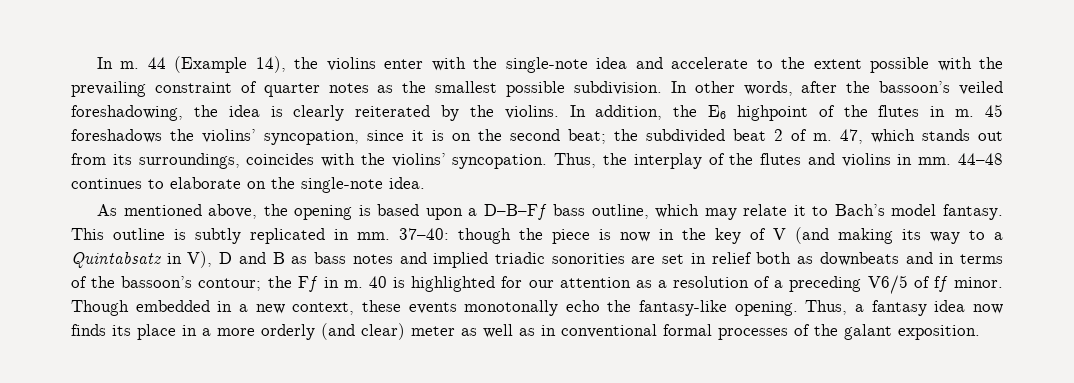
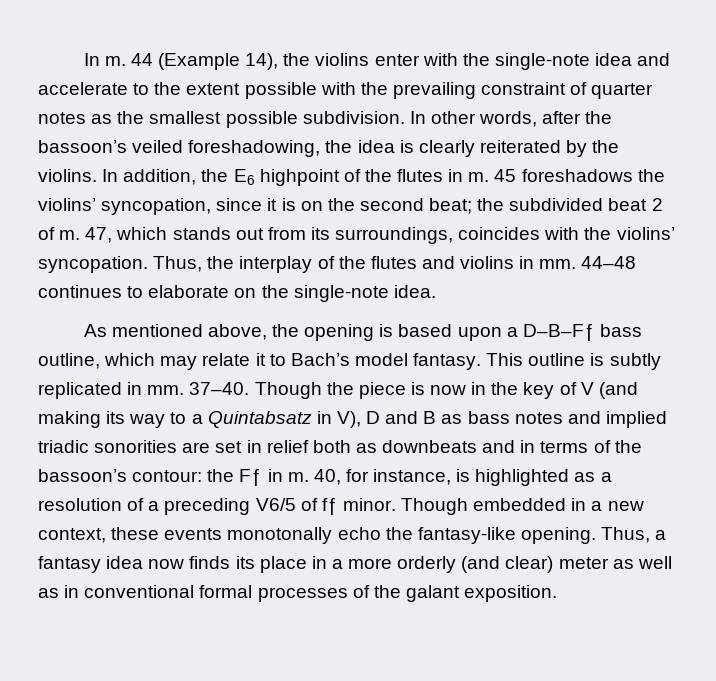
[399,228,511,244] 37–40: though -> [189,382,322,399] 37–40. Though
[198,278,262,291] contour; -> [132,470,203,482] contour:
[369,276,631,292] 40 is highlighted for our attention -> [313,469,570,486] 40, for instance, is highlighted

